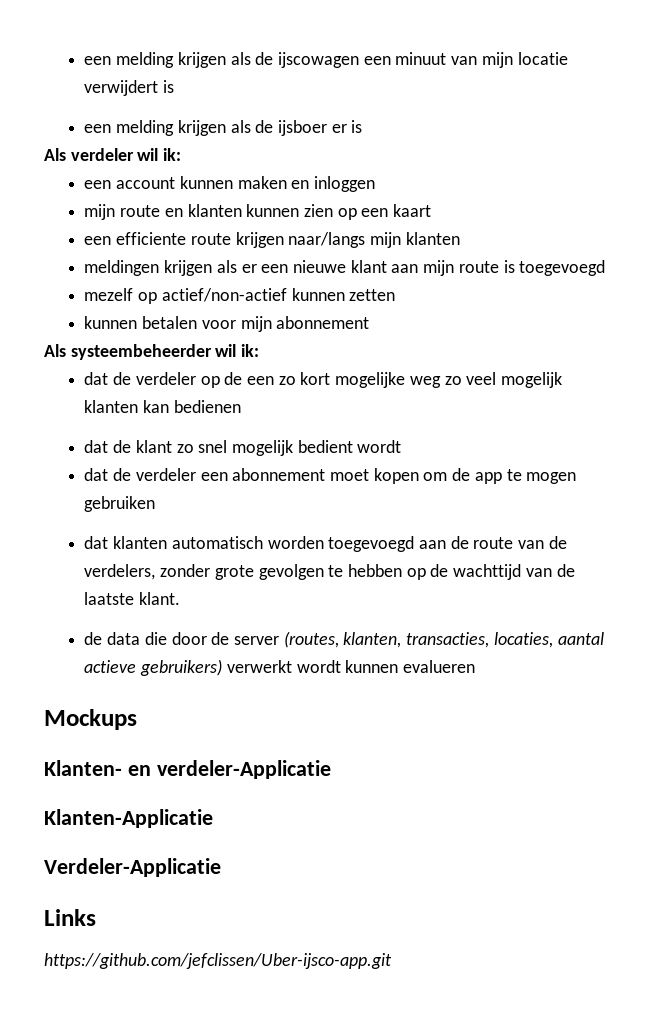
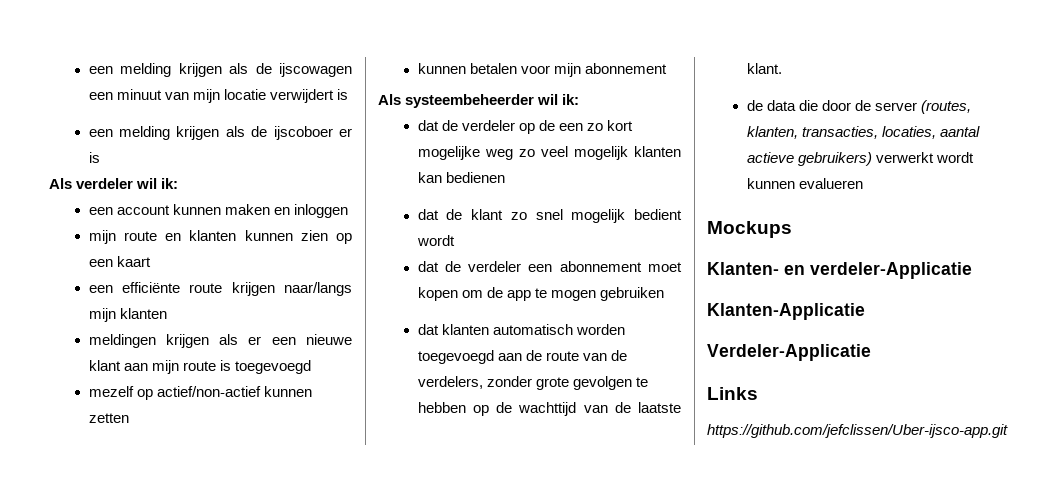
[278,120,328,136] ijsboer -> [273,126,333,140] ijscoboer
[116,232,187,245] efficiente -> [122,282,181,293] efficiënte

